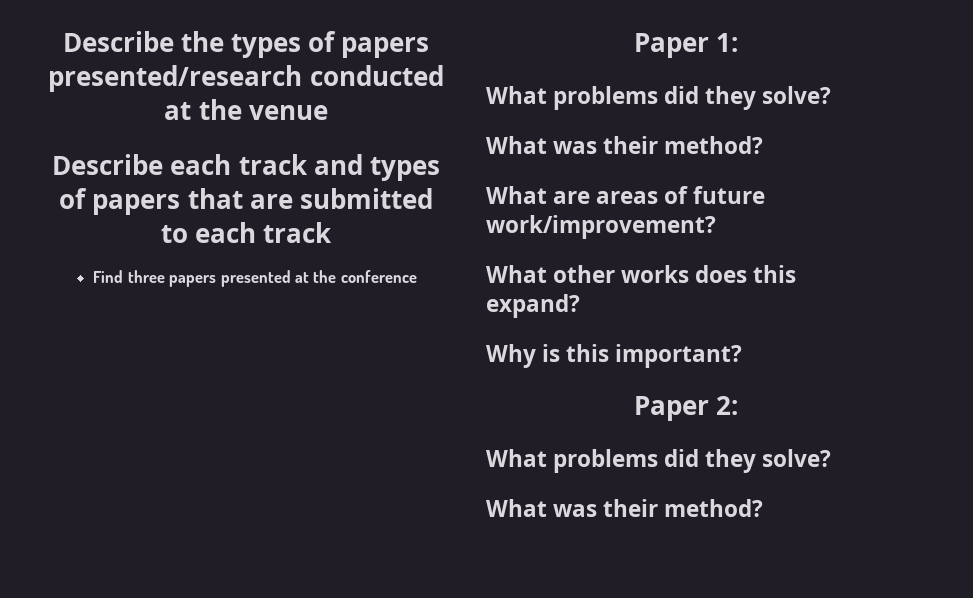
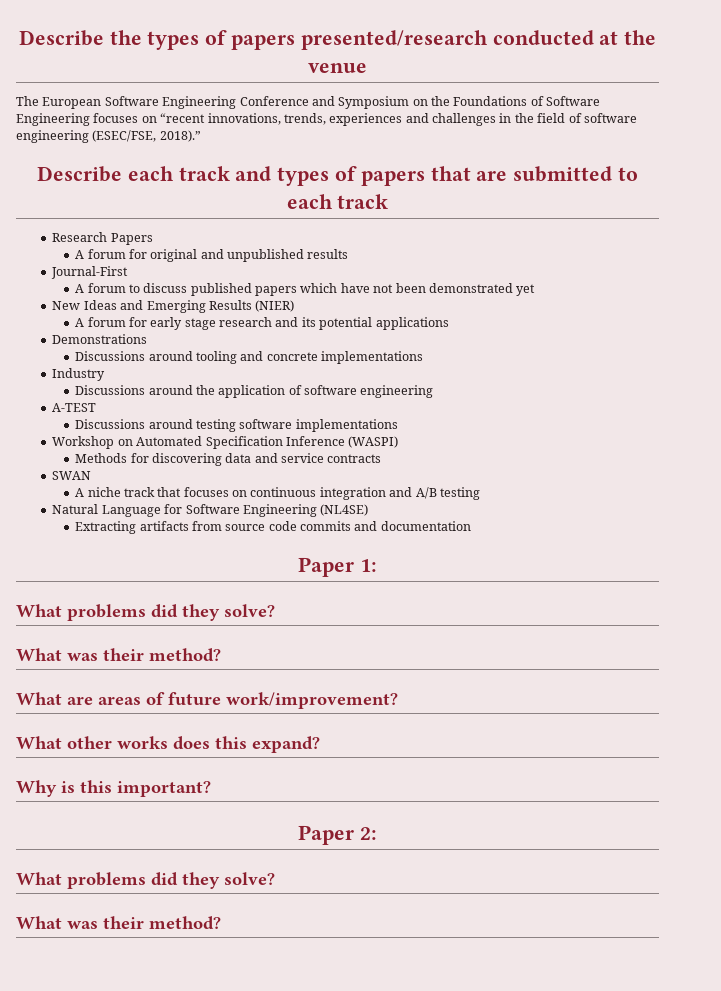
(328, 112) none -> [16,96,601,109] [16,113,637,126] [16,130,201,143] // The European Software Engineering Conference and Symposium on the Foundations of Software Engineering focuses on “recent innovations, trends, experiences and challenges in the field of software engineering (ESEC/FSE, 2018).”
[93,270,417,287] Find three papers presented at the conference -> [52,232,153,245] [75,249,349,262] [51,266,129,279] [75,283,536,296] [52,300,295,313] [75,317,449,330] [52,334,148,344] [75,351,424,364] [52,368,106,381] [75,385,434,398] [52,403,97,412] [75,419,398,432] [52,436,399,449] [75,453,382,466] [52,471,92,480] [75,487,480,500] [52,504,369,517] [75,521,471,534] Research Papers // A forum for original and unpublished results // Journal-First // A forum to discuss published papers which have not been demonstrated yet // New Ideas and Emerging Results (NIER) // A forum for early stage research and its potential applications // Demonstrations // Discussions around tooling and concrete implementations // Industry // Discussions around the application of software engineering // A-TEST // Discussions around testing software implementations // Workshop on Automated Specification Inference (WASPI) // Methods for discovering data and service contracts // SWAN // A niche track that focuses on continuous integration and A/B testing // Natural Language for Software Engineering (NL4SE) // Extracting artifacts from source code commits and documentation

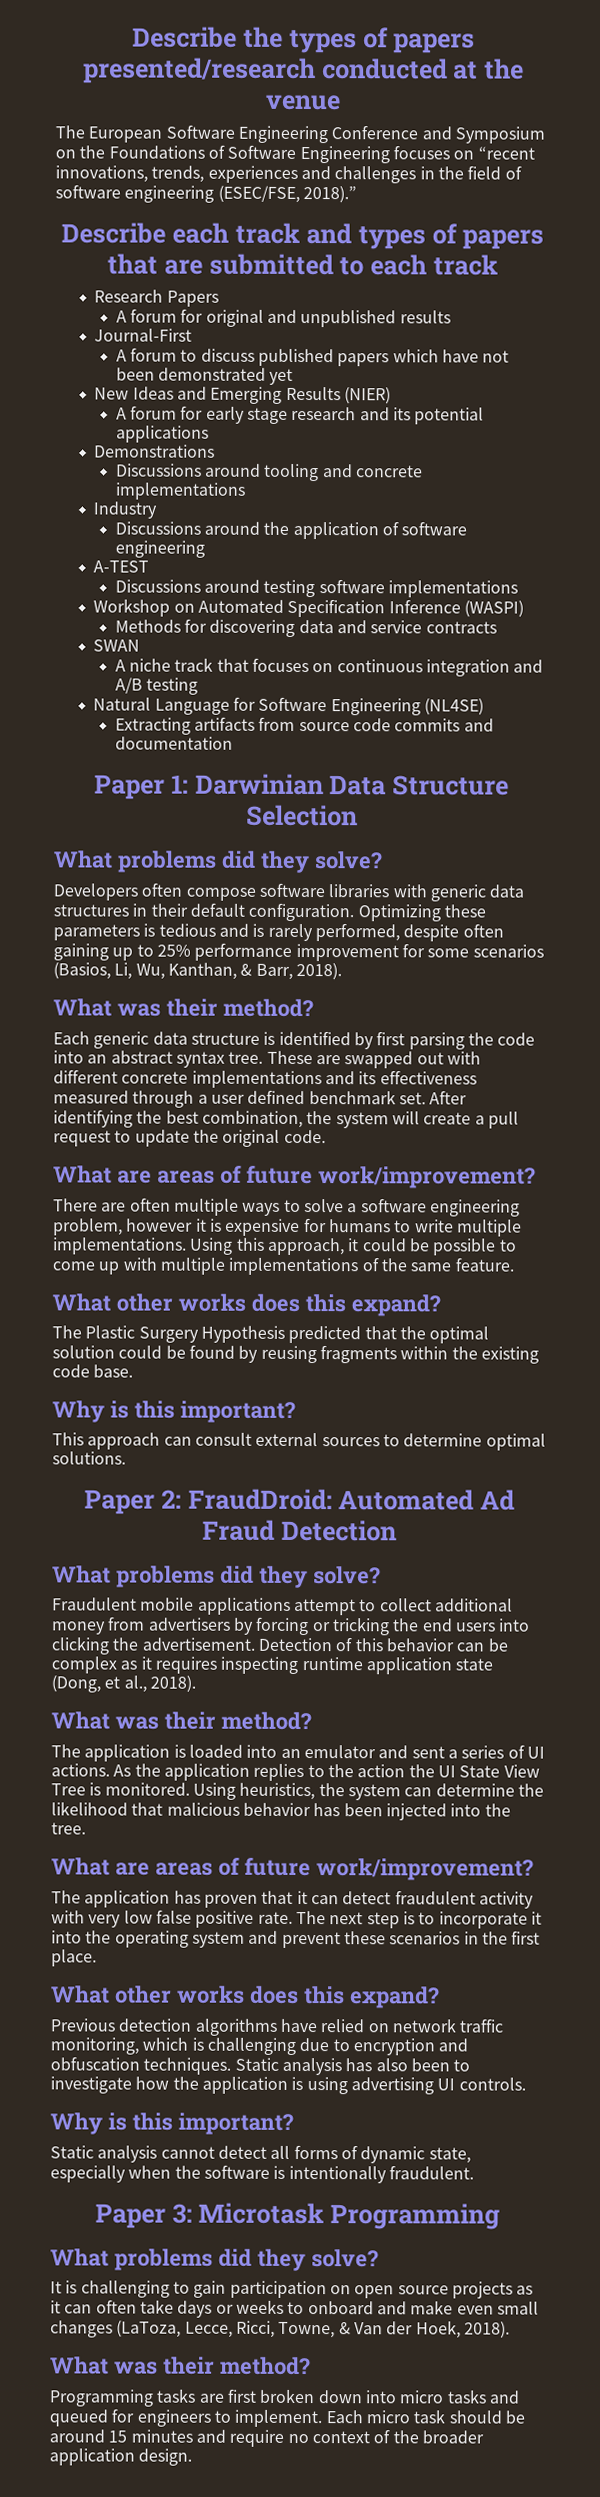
[16,604,275,621] [16,648,221,662] [16,692,398,709] [16,736,320,753] [16,780,211,797] [298,825,377,845] [16,872,275,889] [16,916,221,930] // What problems did they solve? // What was their method? // What are areas of future work/improvement? // What other works does this expand? // Why is this important? // Paper 2: // What problems did they solve? // What was their method? -> [194,773,510,796] [245,804,358,827] [53,850,383,874] [53,882,525,902] [53,902,486,922] [53,923,504,942] [53,942,544,962] [53,962,342,981] [53,998,314,1018] [53,1030,536,1050] [53,1050,481,1069] [53,1069,477,1089] [53,1089,468,1108] [53,1109,519,1129] [53,1129,326,1147] [53,1165,536,1189] [53,1197,520,1217] [53,1218,522,1237] [52,1237,517,1256] [52,1257,514,1276] [52,1293,441,1317] [52,1325,490,1344] [52,1344,539,1364] [52,1364,134,1378] [52,1400,296,1423] [52,1432,546,1451] [52,1451,126,1465] [83,1488,516,1515] [202,1519,397,1542] [52,1565,381,1589] [52,1597,513,1616] [51,1616,531,1636] [51,1636,508,1655] [51,1656,494,1675] [51,1675,196,1693] [51,1711,312,1731] [51,1744,545,1762] [51,1763,540,1782] [51,1782,544,1801] [51,1801,511,1821] [51,1822,86,1835] [51,1857,534,1881] [51,1890,534,1909] [51,1909,542,1929] [51,1930,541,1949] [51,1949,97,1967] [51,1985,440,2009] [50,2018,504,2036] [50,2037,469,2056] [50,2056,471,2076] [50,2076,526,2095] [50,2112,294,2135] [50,2144,471,2164] [50,2164,474,2184] [94,2202,501,2230] [50,2248,379,2272] [50,2280,534,2299] [50,2299,539,2318] [50,2320,510,2339] [50,2356,311,2376] [49,2388,520,2407] [49,2408,525,2428] [49,2429,484,2447] [49,2448,193,2466] Darwinian Data Structure Selection // What problems did they solve? // Developers often compose software libraries with generic data structures in their default configuration. Optimizing these parameters is tedious and is rarely performed, despite often gaining up to 25% performance improvement for some scenarios (Basios, Li, Wu, Kanthan, & Barr, 2018). // What was their method? // Each generic data structure is identified by first parsing the code into an abstract syntax tree. These are swapped out with different concrete implementations and its effectiveness measured through a user defined benchmark set. After identifying the best combination, the system will create a pull request to update the original code. // What are areas of future work/improvement? // There are often multiple ways to solve a software engineering problem, however it is expensive for humans to write multiple implementations. Using this approach, it could be possible to come up with multiple implementations of the same feature. // What other works does this expand? // The Plastic Surgery Hypothesis predicted that the optimal solution could be found by reusing fragments within the existing code base. // Why is this important? // This approach can consult external sources to determine optimal solutions. // Paper 2: FraudDroid: Automated Ad Fraud Detection // What problems did they solve? // Fraudulent mobile applications attempt to collect additional money from advertisers by forcing or tricking the end users into clicking the advertisement. Detection of this behavior can be complex as it requires inspecting runtime application state (Dong, et al., 2018). // What was their method? // The application is loaded into an emulator and sent a series of UI actions. As the application replies to the action the UI State View Tree is monitored. Using heuristics, the system can determine the likelihood that malicious behavior has been injected into the tree. // What are areas of future work/improvement? // The application has proven that it can detect fraudulent activity with very low false positive rate. The next step is to incorporate it into the operating system and prevent these scenarios in the first place. // What other works does this expand? // Previous detection algorithms have relied on network traffic monitoring, which is challenging due to encryption and obfuscation techniques. Static analysis has also been to investigate how the application is using advertising UI controls. // Why is this important? // Static analysis cannot detect all forms of dynamic state, especially when the software is intentionally fraudulent. // Paper 3: Microtask Programming // What problems did they solve? // It is challenging to gain participation on open source projects as it can often take days or weeks to onboard and make even small changes (LaToza, Lecce, Ricci, Towne, & Van der Hoek, 2018). // What was their method? // Programming tasks are first broken down into micro tasks and queued for engineers to implement. Each micro task should be around 15 minutes and require no context of the broader application design.

